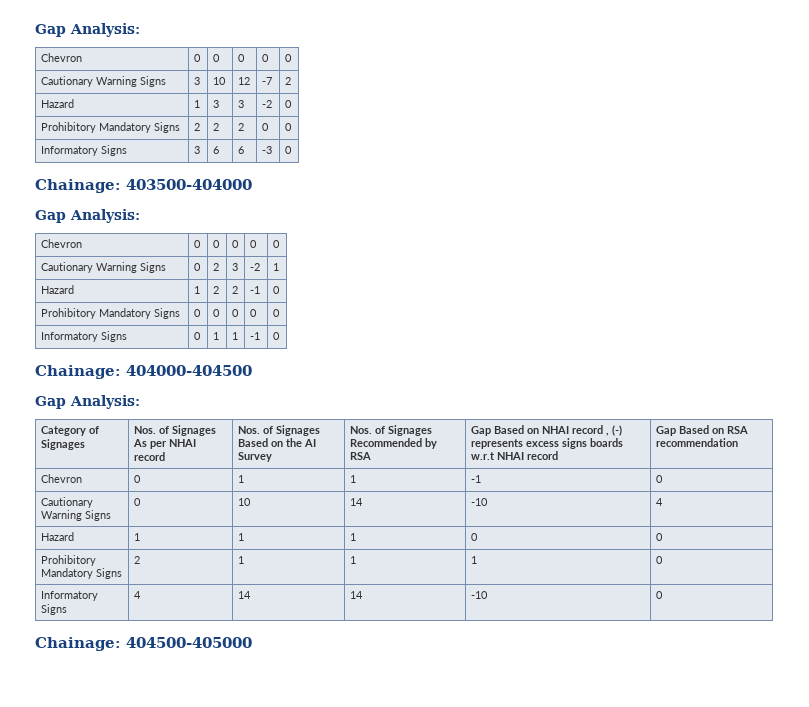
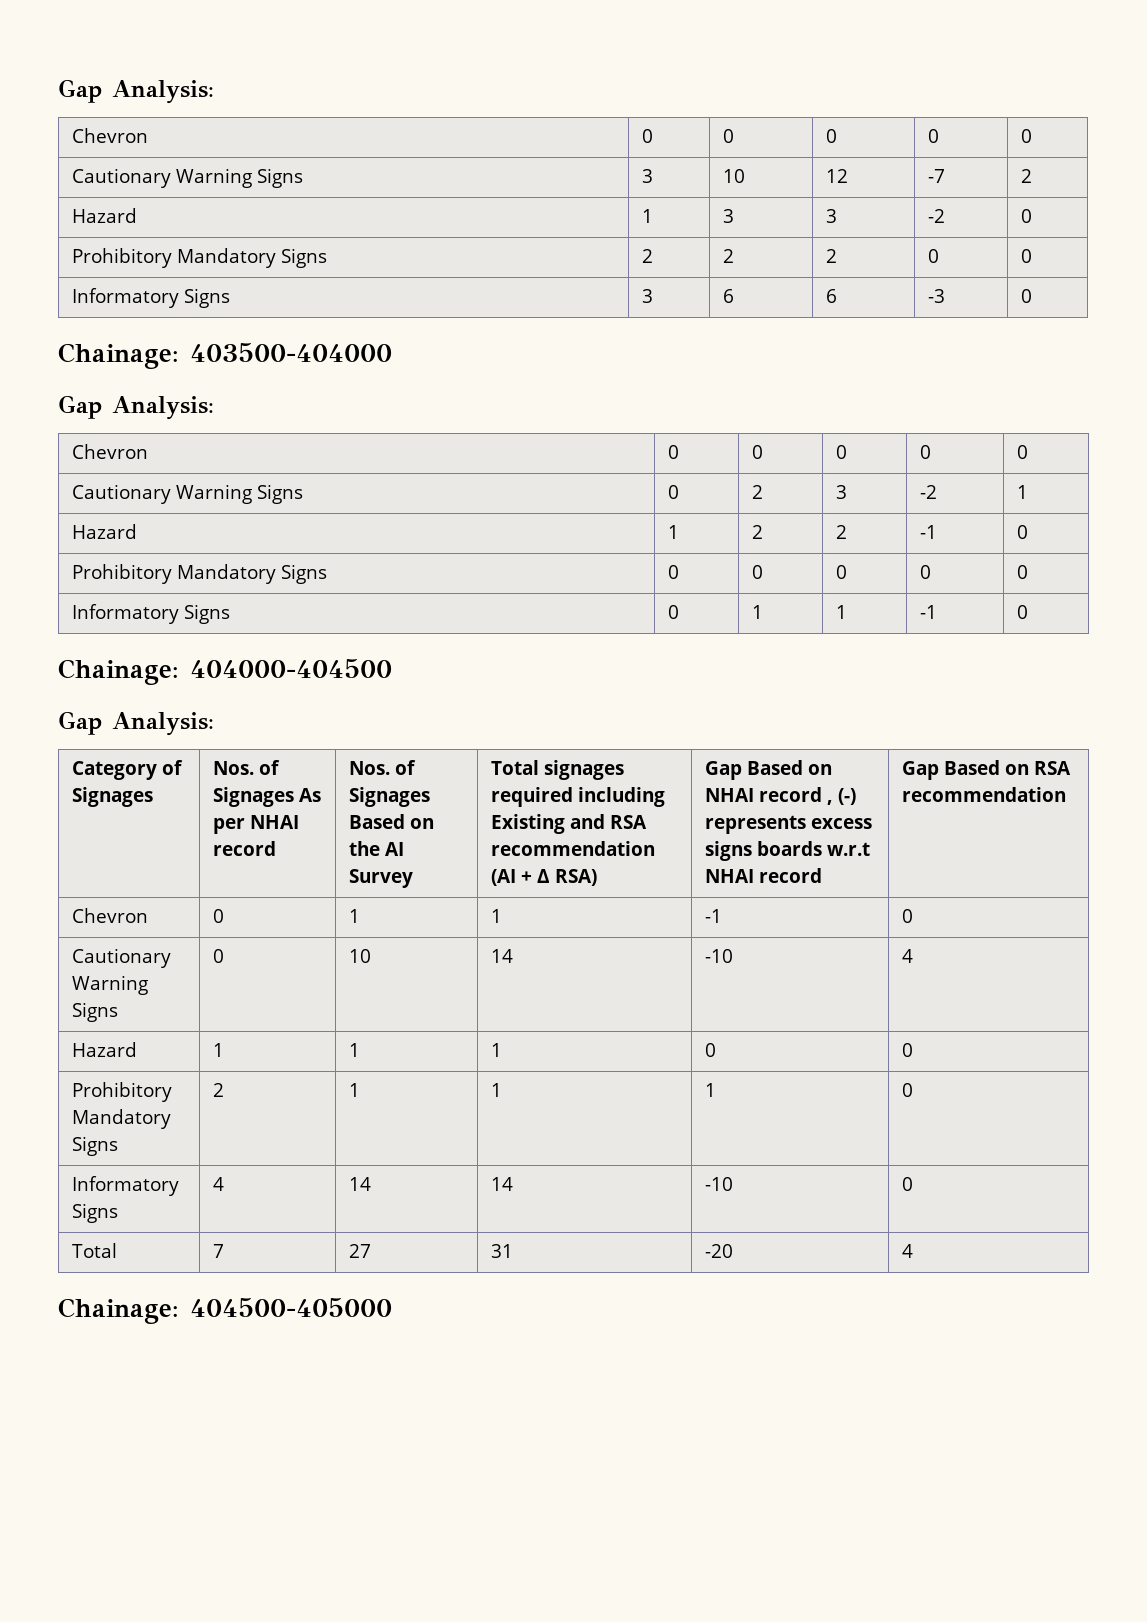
[349,425,432,436] [349,438,437,449] [349,452,371,460] Nos. of Signages Recommended by RSA -> [491,760,625,780] [491,787,666,807] [491,814,648,834] [491,841,656,856] [491,869,598,886] Total signages required including Existing and RSA recommendation (AI + Δ RSA)
(663, 595) none -> [72,1243,118,1258] [213,1244,225,1258] [349,1244,372,1258] [491,1244,514,1258] [705,1244,734,1258] [902,1244,914,1258] // Total | 7 | 27 | 31 | -20 | 4

